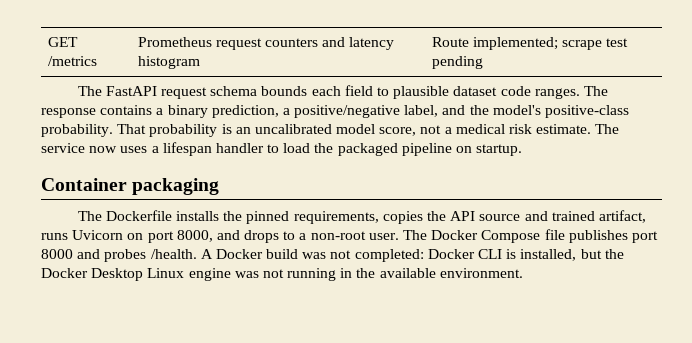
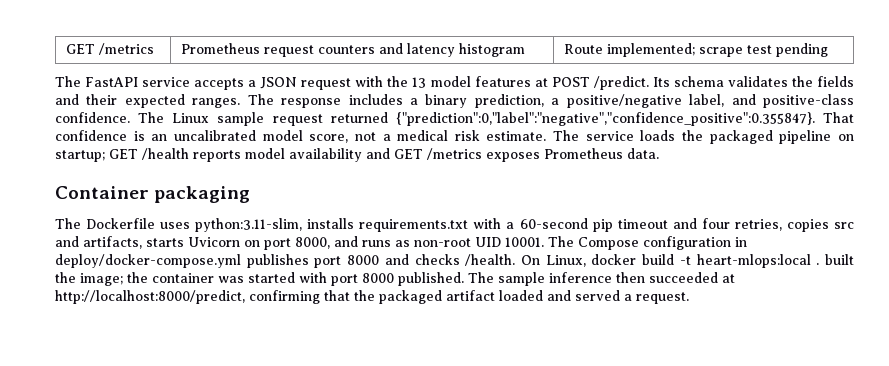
[161,85,531,99] request schema bounds each field to plausible dataset code -> [142,76,854,90] [55,94,185,108] service accepts a JSON request with the 13 model features at POST /predict. Its schema validates the fields and their expected
[100,105,153,115] contains -> [348,94,403,105] includes
[469,105,630,118] [41,124,218,137] the model's positive-class probability. That probability -> [763,94,855,108] [55,112,854,126] [55,130,127,141] positive-class confidence. The Linux sample request returned {"prediction":0,"label":"negative","confidence_positive":0.355847}. That confidence
[89,142,523,156] [41,178,220,195] [77,210,646,224] [41,233,68,240] now uses a lifespan handler to load the packaged pipeline on startup. // Container packaging // The Dockerfile installs the pinned requirements, copies the API source and trained artifact, runs -> [640,130,854,144] [55,148,659,162] [55,186,251,203] [55,218,855,232] [55,236,184,249] loads the packaged pipeline on startup; GET /health reports model availability and GET /metrics exposes Prometheus data. // Container packaging // The Dockerfile uses python:3.11-slim, installs requirements.txt with a 60-second pip timeout and four retries, copies src and artifacts, starts
[244,229,658,243] [41,249,624,262] [41,268,523,281] drops to a non-root user. The Docker Compose file publishes port 8000 and probes /health. A Docker build was not completed: Docker CLI is installed, but the Docker Desktop Linux engine was not running in the available environment. -> [362,236,747,250] [55,254,854,268] [55,272,735,286] [55,290,689,304] runs as non-root UID 10001. The Compose configuration in deploy/docker-compose.yml publishes port 8000 and checks /health. On Linux, docker build -t heart-mlops:local . built the image; the container was started with port 8000 published. The sample inference then succeeded at http://localhost:8000/predict, confirming that the packaged artifact loaded and served a request.

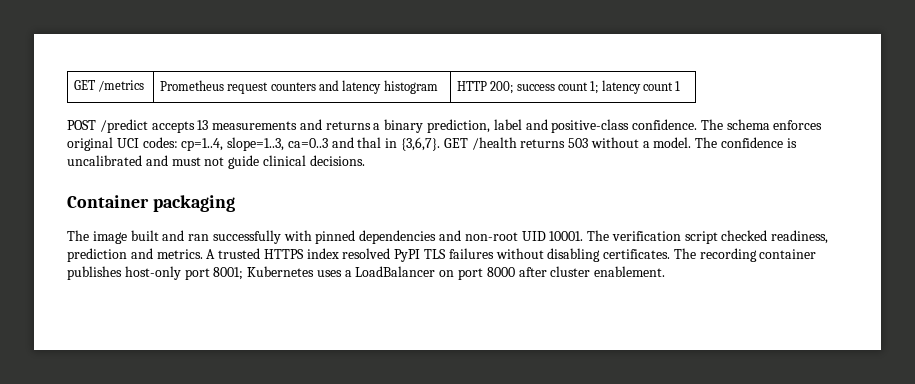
[563,43,828,57] [55,76,854,90] [55,94,855,108] [55,112,854,126] [55,130,854,144] [55,148,659,162] [55,186,251,203] [55,218,855,232] [55,236,747,250] [55,254,854,268] [55,272,735,286] [55,290,689,304] Route implemented; scrape test pending // The FastAPI service accepts a JSON request with the 13 model features at POST /predict. Its schema validates the fields and their expected ranges. The response includes a binary prediction, a positive/negative label, and positive-class confidence. The Linux sample request returned {"prediction":0,"label":"negative","confidence_positive":0.355847}. That confidence is an uncalibrated model score, not a medical risk estimate. The service loads the packaged pipeline on startup; GET /health reports model availability and GET /metrics exposes Prometheus data. // Container packaging // The Dockerfile uses python:3.11-slim, installs requirements.txt with a 60-second pip timeout and four retries, copies src and artifacts, starts Uvicorn on port 8000, and runs as non-root UID 10001. The Compose configuration in deploy/docker-compose.yml publishes port 8000 and checks /health. On Linux, docker build -t heart-mlops:local . built the image; the container was started with port 8000 published. The sample inference then succeeded at http://localhost:8000/predict, confirming that the packaged artifact loaded and served a request. -> [456,80,681,94] [67,119,823,133] [67,137,797,151] [67,155,365,169] [67,195,235,212] [67,230,829,244] [67,248,817,262] [67,266,666,280] HTTP 200; success count 1; latency count 1 // POST /predict accepts 13 measurements and returns a binary prediction, label and positive-class confidence. The schema enforces original UCI codes: cp=1..4, slope=1..3, ca=0..3 and thal in {3,6,7}. GET /health returns 503 without a model. The confidence is uncalibrated and must not guide clinical decisions. // Container packaging // The image built and ran successfully with pinned dependencies and non-root UID 10001. The verification script checked readiness, prediction and metrics. A trusted HTTPS index resolved PyPI TLS failures without disabling certificates. The recording container publishes host-only port 8001; Kubernetes uses a LoadBalancer on port 8000 after cluster enablement.

